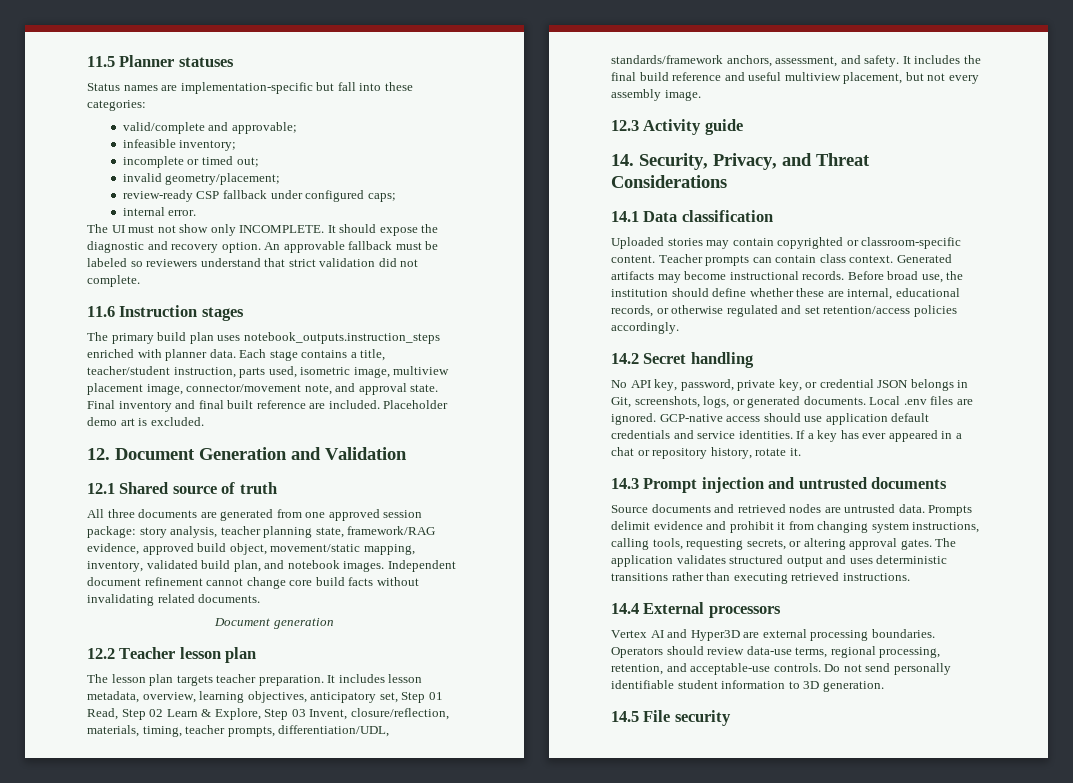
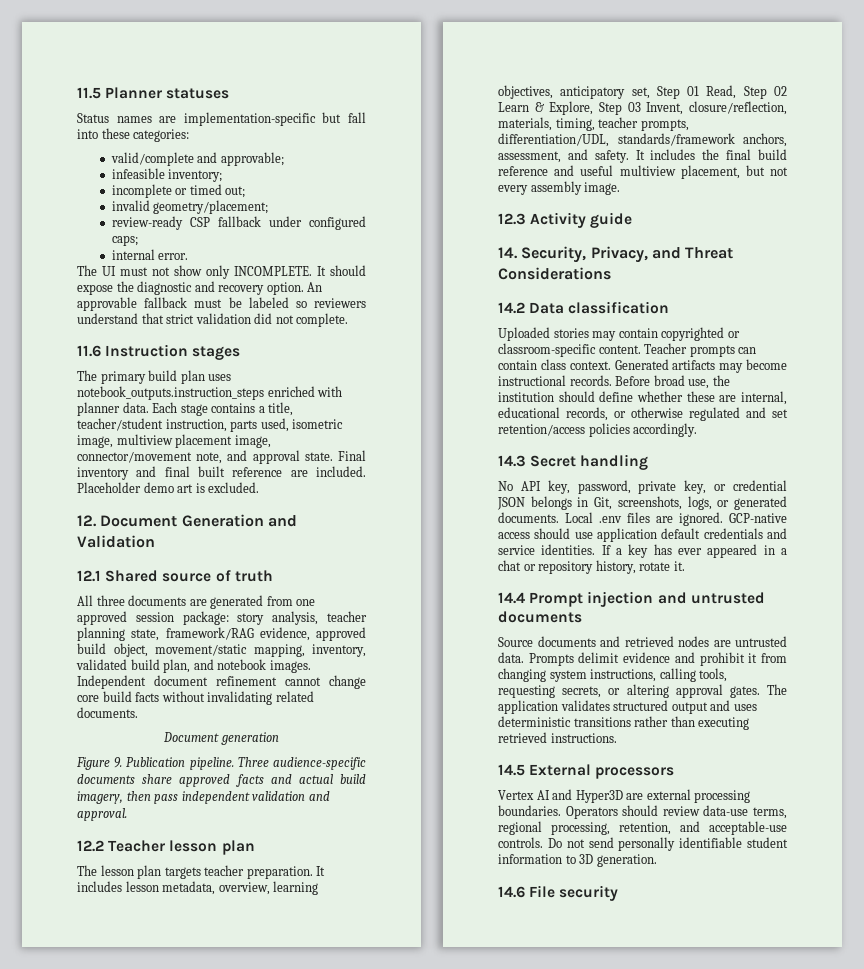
(334, 623) none -> [76,757,366,770] [77,774,366,787] [77,791,330,804] [77,808,127,821] // Figure 9. Publication pipeline. Three audience-specific documents share approved facts and actual build imagery, then pass independent validation and approval.
[611,211,639,222] 14.1 -> [498,302,525,314] 14.2
[611,353,639,364] 14.2 -> [498,455,526,467] 14.3
[611,478,639,489] 14.3 -> [498,592,525,604] 14.4
[611,603,639,614] 14.4 -> [498,764,525,776] 14.5
[611,711,639,722] 14.5 -> [498,886,525,898] 14.6

